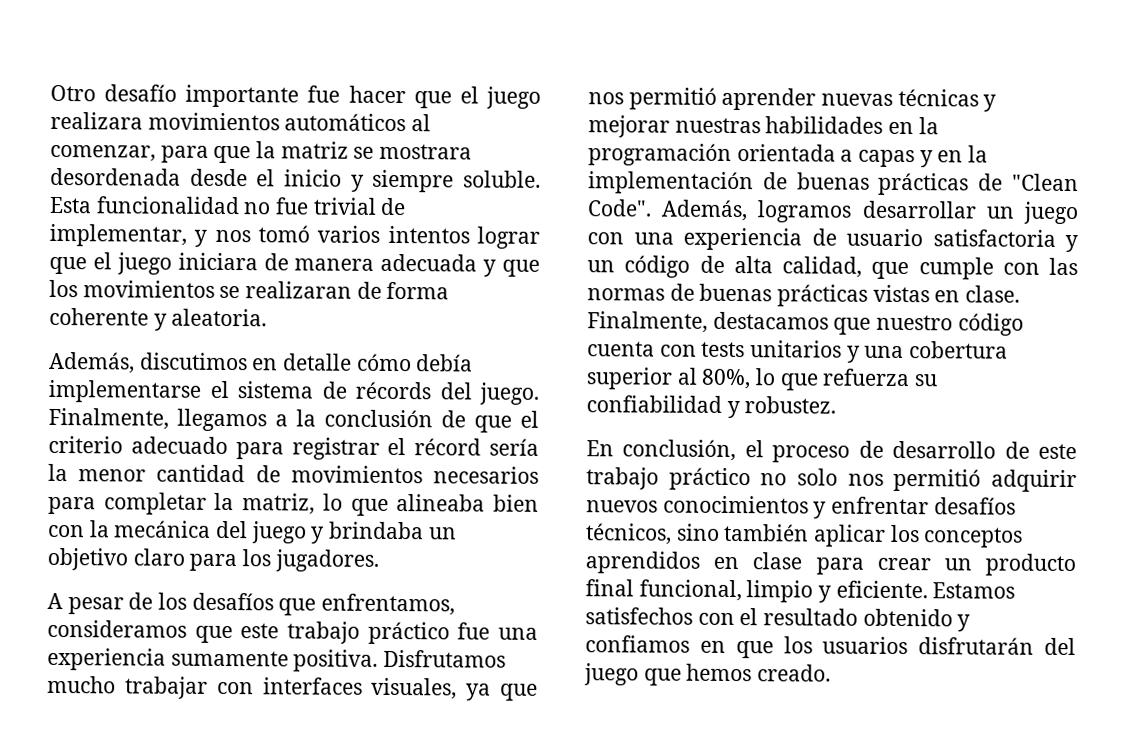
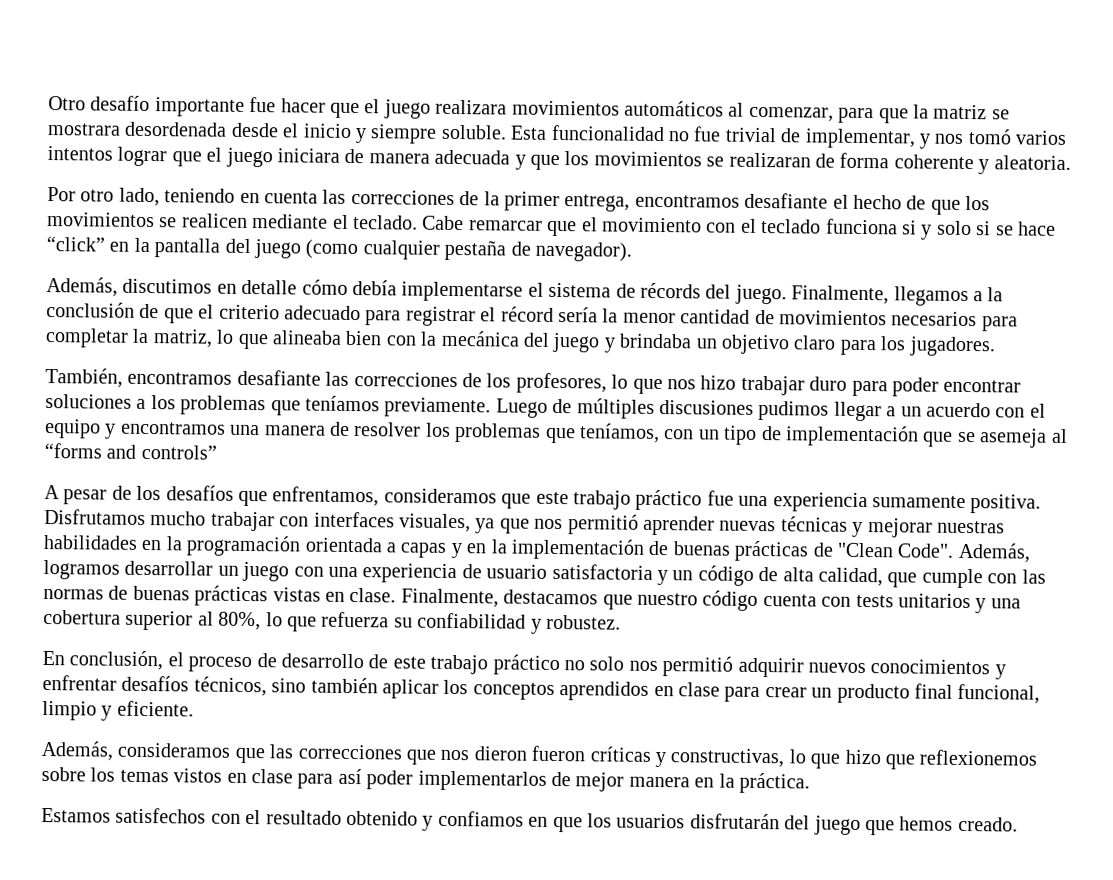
(268, 317) none -> [47,187,991,215] [47,212,1056,240] [46,236,632,262] // Por otro lado, teniendo en cuenta las correcciones de la primer entrega, encontramos desafiante el hecho de que los movimientos se realicen mediante el teclado. Cabe remarcar que el movimiento con el teclado funciona si y solo si se hace “click” en la pantalla del juego (como cualquier pestaña de navegador).
(379, 560) none -> [45,368,1022,397] [45,394,1046,422] [44,419,1068,448] [44,443,217,460] // También, encontramos desafiante las correcciones de los profesores, lo que nos hizo trabajar duro para poder encontrar soluciones a los problemas que teníamos previamente. Luego de múltiples discusiones pudimos llegar a un acuerdo con el equipo y encontramos una manera de resolver los problemas que teníamos, con un tipo de implementación que se asemeja al “forms and controls”
(928, 589) none -> [41,740,1038,770] [41,766,810,794] // Además, consideramos que las correcciones que nos dieron fueron críticas y constructivas, lo que hizo que reflexionemos sobre los temas vistos en clase para así poder implementarlos de mejor manera en la práctica. //

